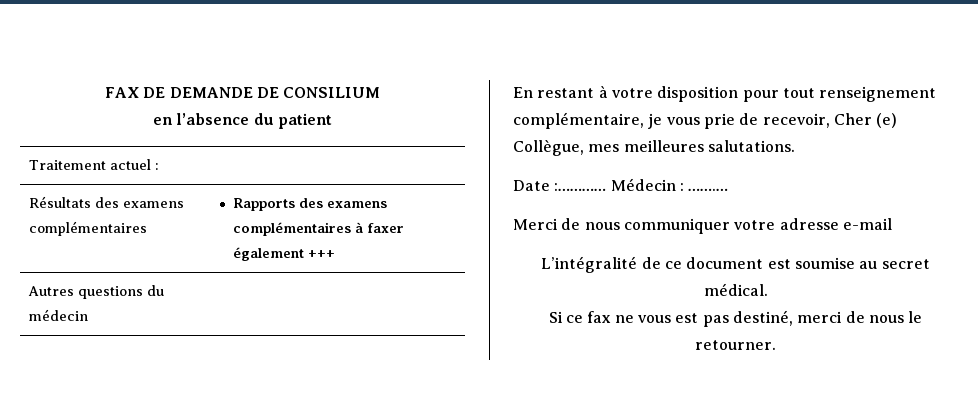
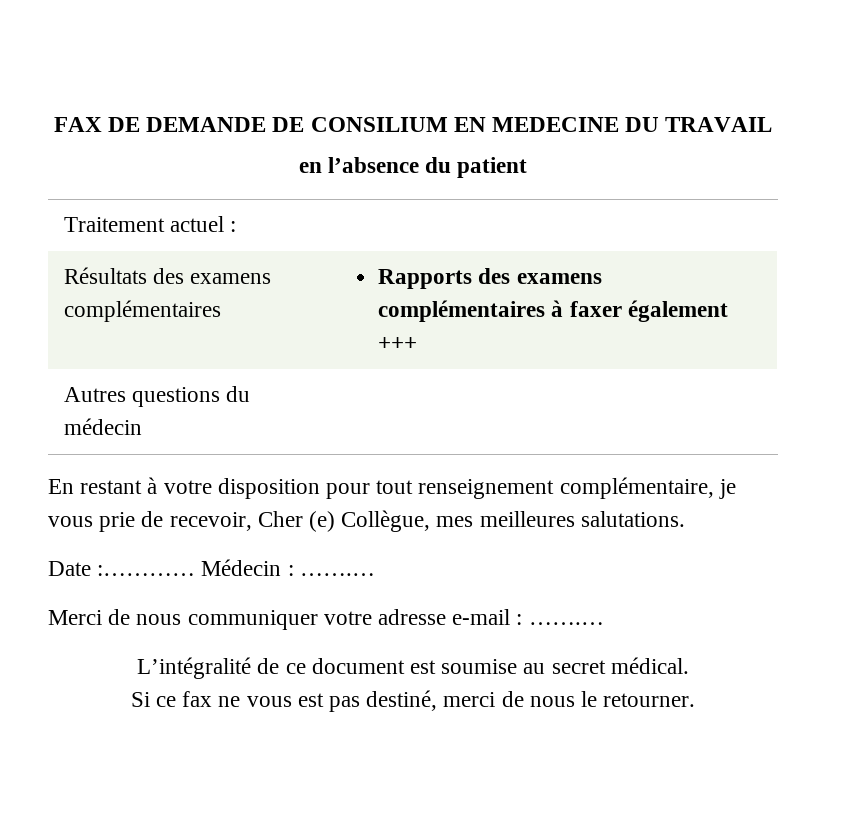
(381, 92) none -> [453,117,773,132] EN MEDECINE DU TRAVAIL
(892, 224) none -> [516,614,604,625] : …….…

